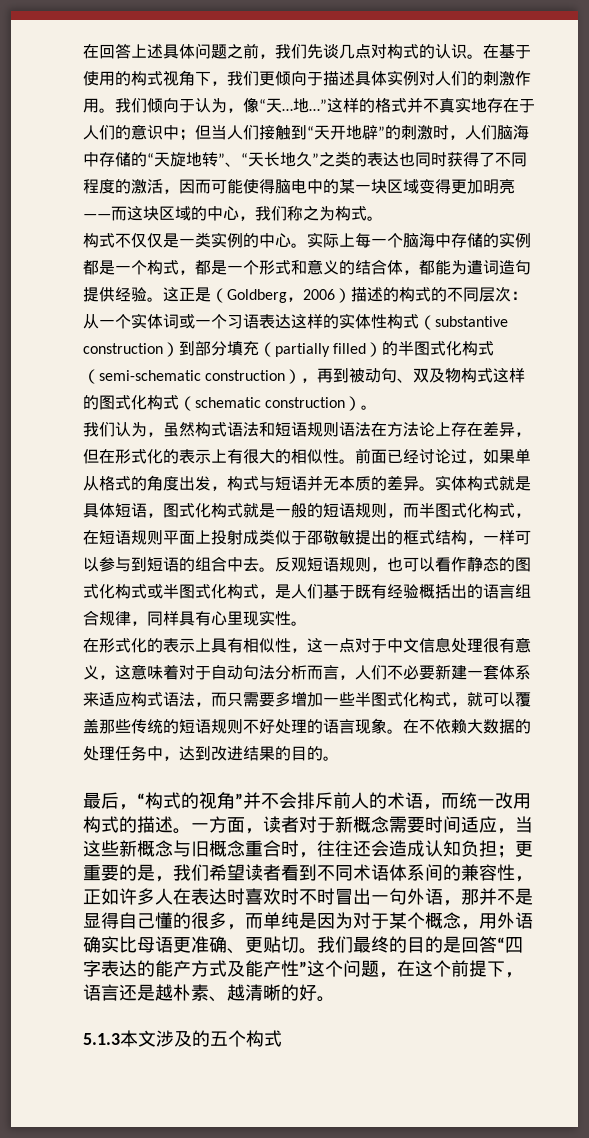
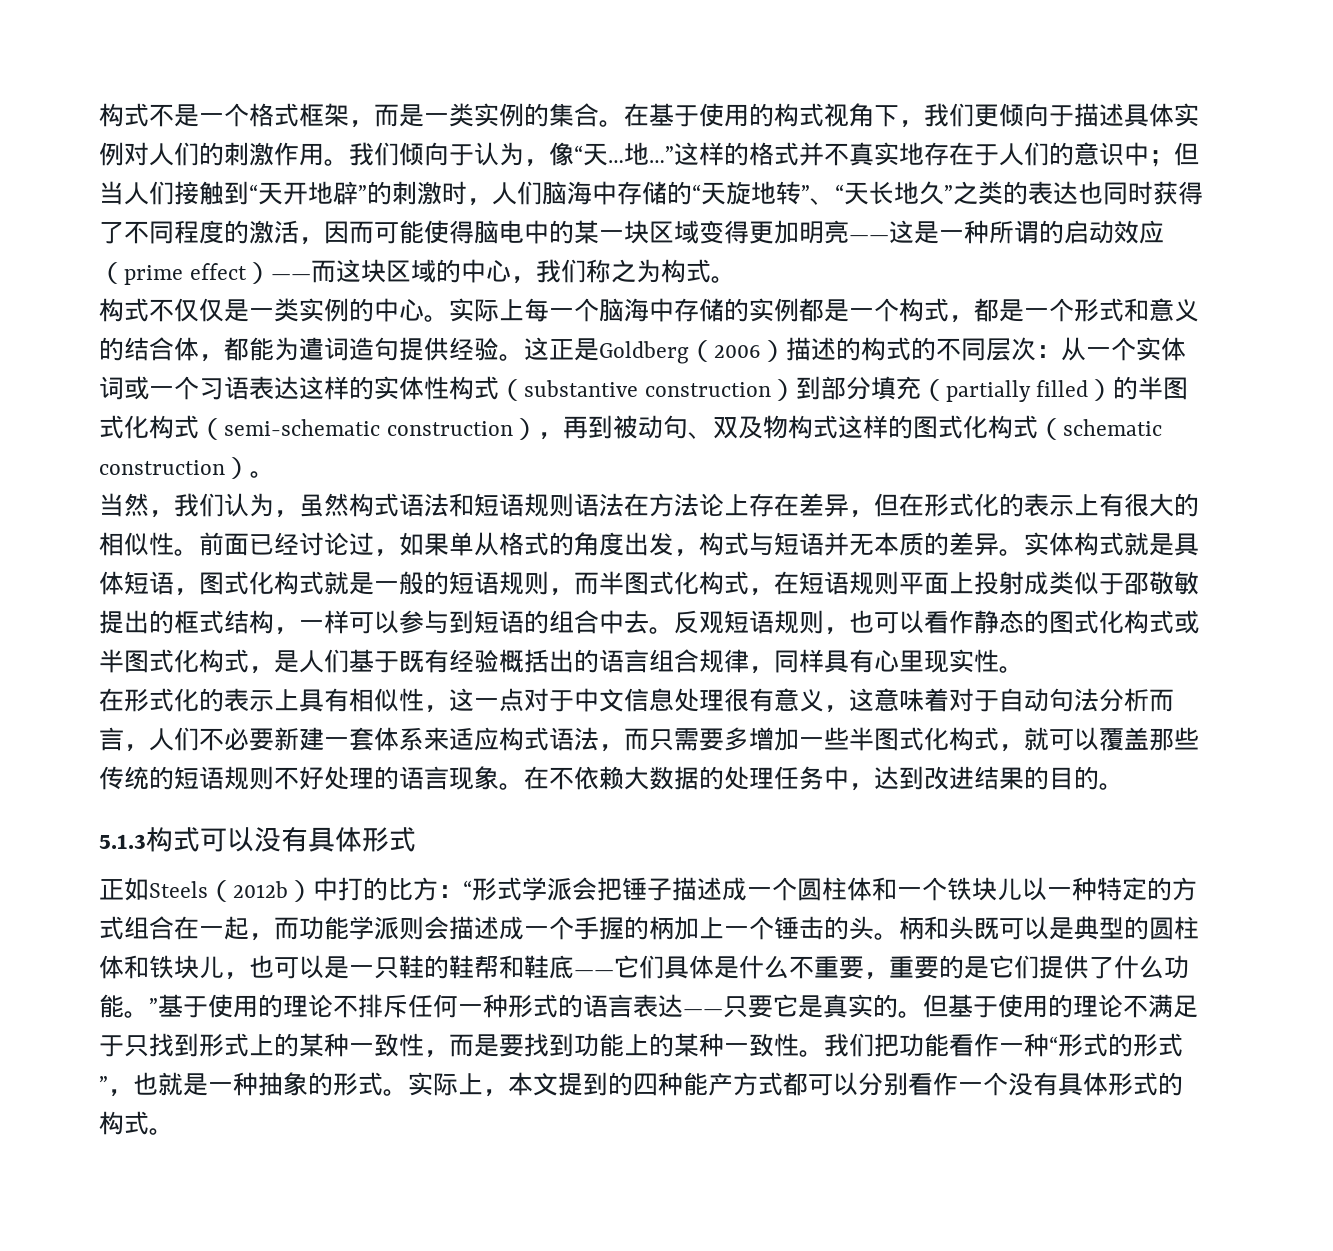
[83,43,467,59] 在回答上述具体问题之前，我们先谈几点对构式的认识 -> [99,103,599,128] 构式不是一个格式框架，而是一类实例的集合
(111, 216) none -> [889,220,1164,244] [99,262,311,285] 这是一种所谓的启动效应（prime effect）——
[211,288,303,303] （Goldberg， -> [599,340,714,364] Goldberg（
(378, 407) none -> [99,493,174,518] 当然，
[83,792,531,810] [83,816,533,834] [83,840,533,858] [83,864,533,882] [83,888,533,906] [83,912,533,930] [83,936,523,954] [83,960,523,978] [83,984,335,1002] [83,1030,282,1047] 最后，“构式的视角”并不会排斥前人的术语，而统一改用构式的描述。一方面，读者对于新概念需要时间适应，当这些新概念与旧概念重合时，往往还会造成认知负担；更重要的是，我们希望读者看到不同术语体系间的兼容性，正如许多人在表达时喜欢时不时冒出一句外语，那并不是显得自己懂的很多，而单纯是因为对于某个概念，用外语确实比母语更准确、更贴切。我们最终的目的是回答“四字表达的能产方式及能产性”这个问题，在这个前提下，语言还是越朴素、越清晰的好。 // 5.1.3本文涉及的五个构式 -> [99,827,416,852] [99,877,1197,902] [99,916,1199,941] [99,955,1189,980] [99,994,1198,1018] [99,1033,1183,1058] [99,1072,1183,1097] [99,1111,174,1135] 5.1.3构式可以没有具体形式 // 正如Steels（2012b）中打的比方：“形式学派会把锤子描述成一个圆柱体和一个铁块儿以一种特定的方式组合在一起，而功能学派则会描述成一个手握的柄加上一个锤击的头。柄和头既可以是典型的圆柱体和铁块儿，也可以是一只鞋的鞋帮和鞋底——它们具体是什么不重要，重要的是它们提供了什么功能。”基于使用的理论不排斥任何一种形式的语言表达——只要它是真实的。但基于使用的理论不满足于只找到形式上的某种一致性，而是要找到功能上的某种一致性。我们把功能看作一种“形式的形式”，也就是一种抽象的形式。实际上，本文提到的四种能产方式都可以分别看作一个没有具体形式的构式。

